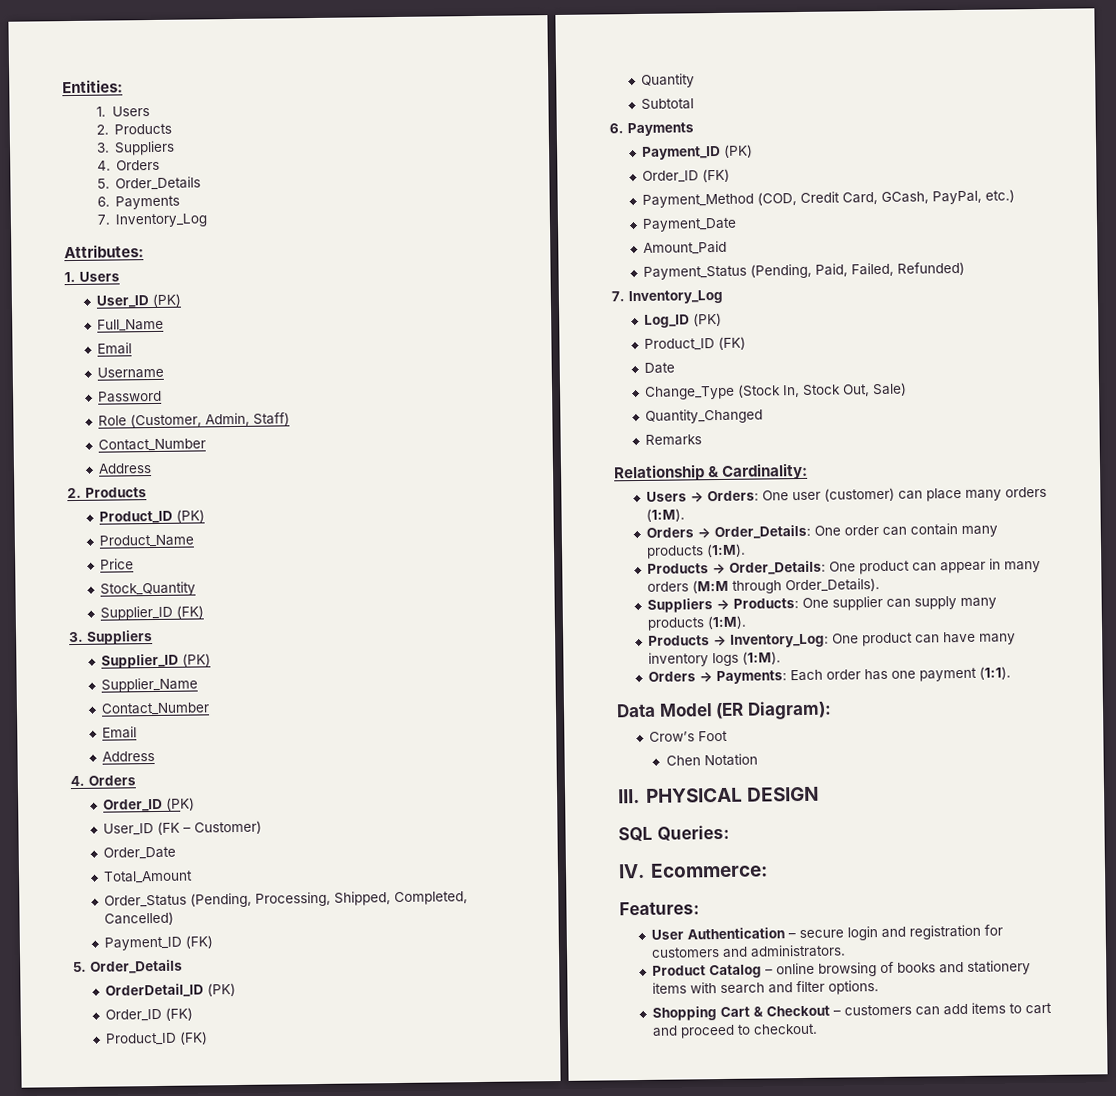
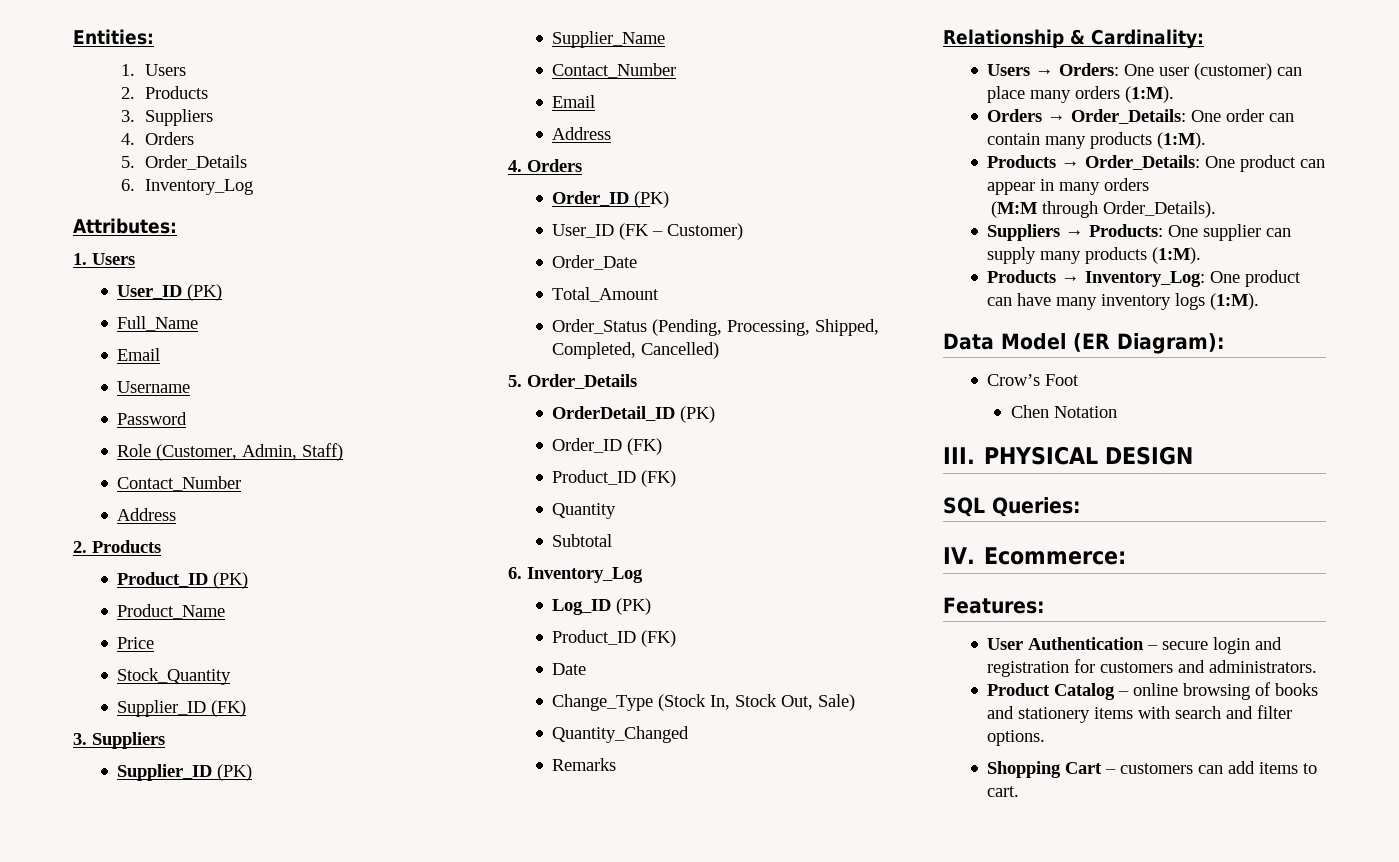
[115,195,181,210] [96,214,110,225] Payments // 7. -> (135, 185) none
[103,935,213,951] // Payment_ID (FK) -> (720, 350) none
[627,122,694,137] [641,144,753,160] [641,168,730,183] [641,189,1015,208] [641,217,737,232] [642,240,727,255] [642,261,965,280] [611,291,625,302] Payments // Payment_ID (PK) // Order_ID (FK) // Payment_Method (COD, Credit Card, GCash, PayPal, etc.) // Payment_Date // Amount_Paid // Payment_Status (Pending, Paid, Failed, Refunded) // 7. -> (522, 573) none
(689, 586) none -> (1150, 184) //
[647,666,1011,685] // Orders → Payments: Each order has one payment (1:1). -> (1260, 301) none
[752,1005,830,1017] & Checkout -> (1103, 768) none
[1024,1002,1052,1015] [651,1023,818,1039] cart and proceed to checkout. -> [987,786,1020,797] cart.

